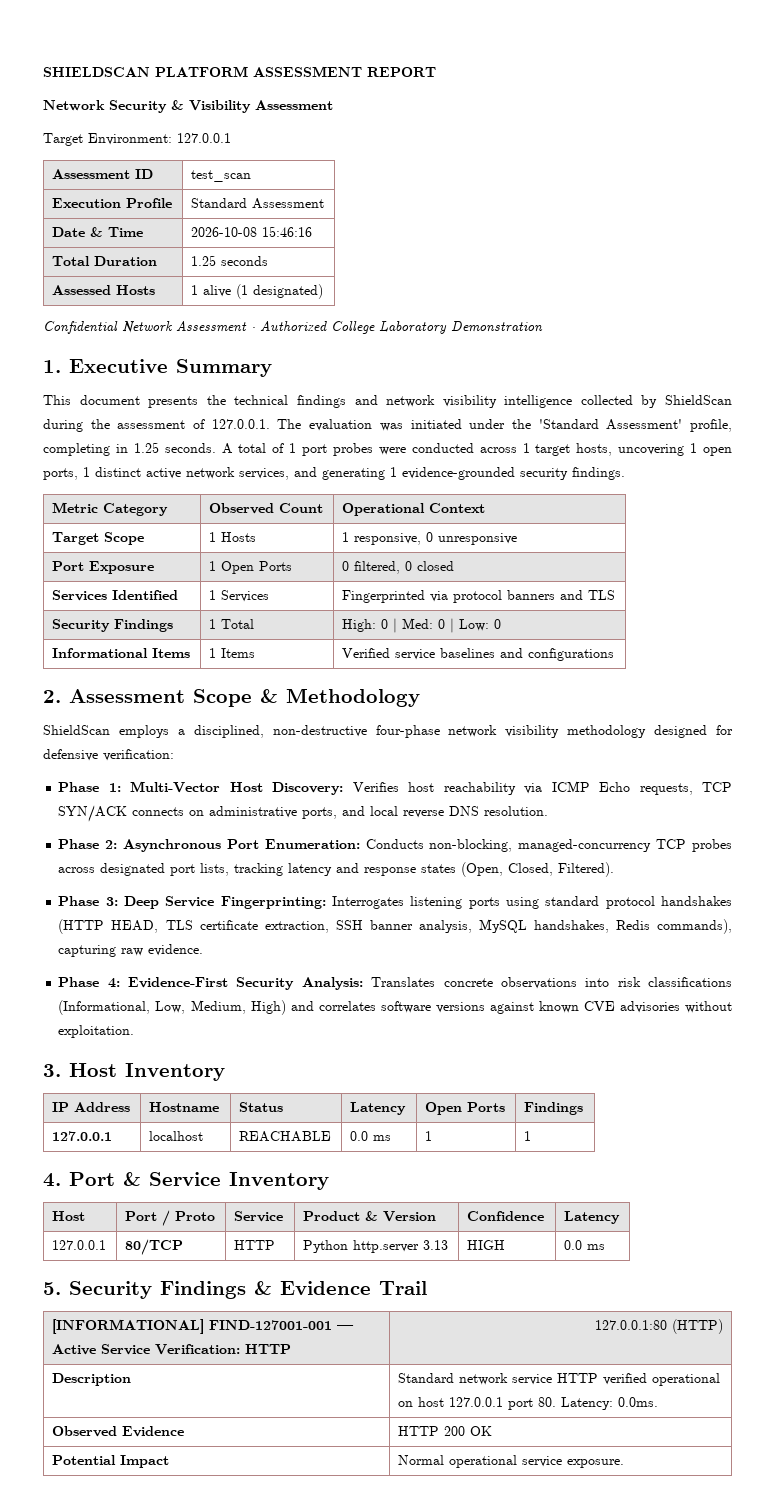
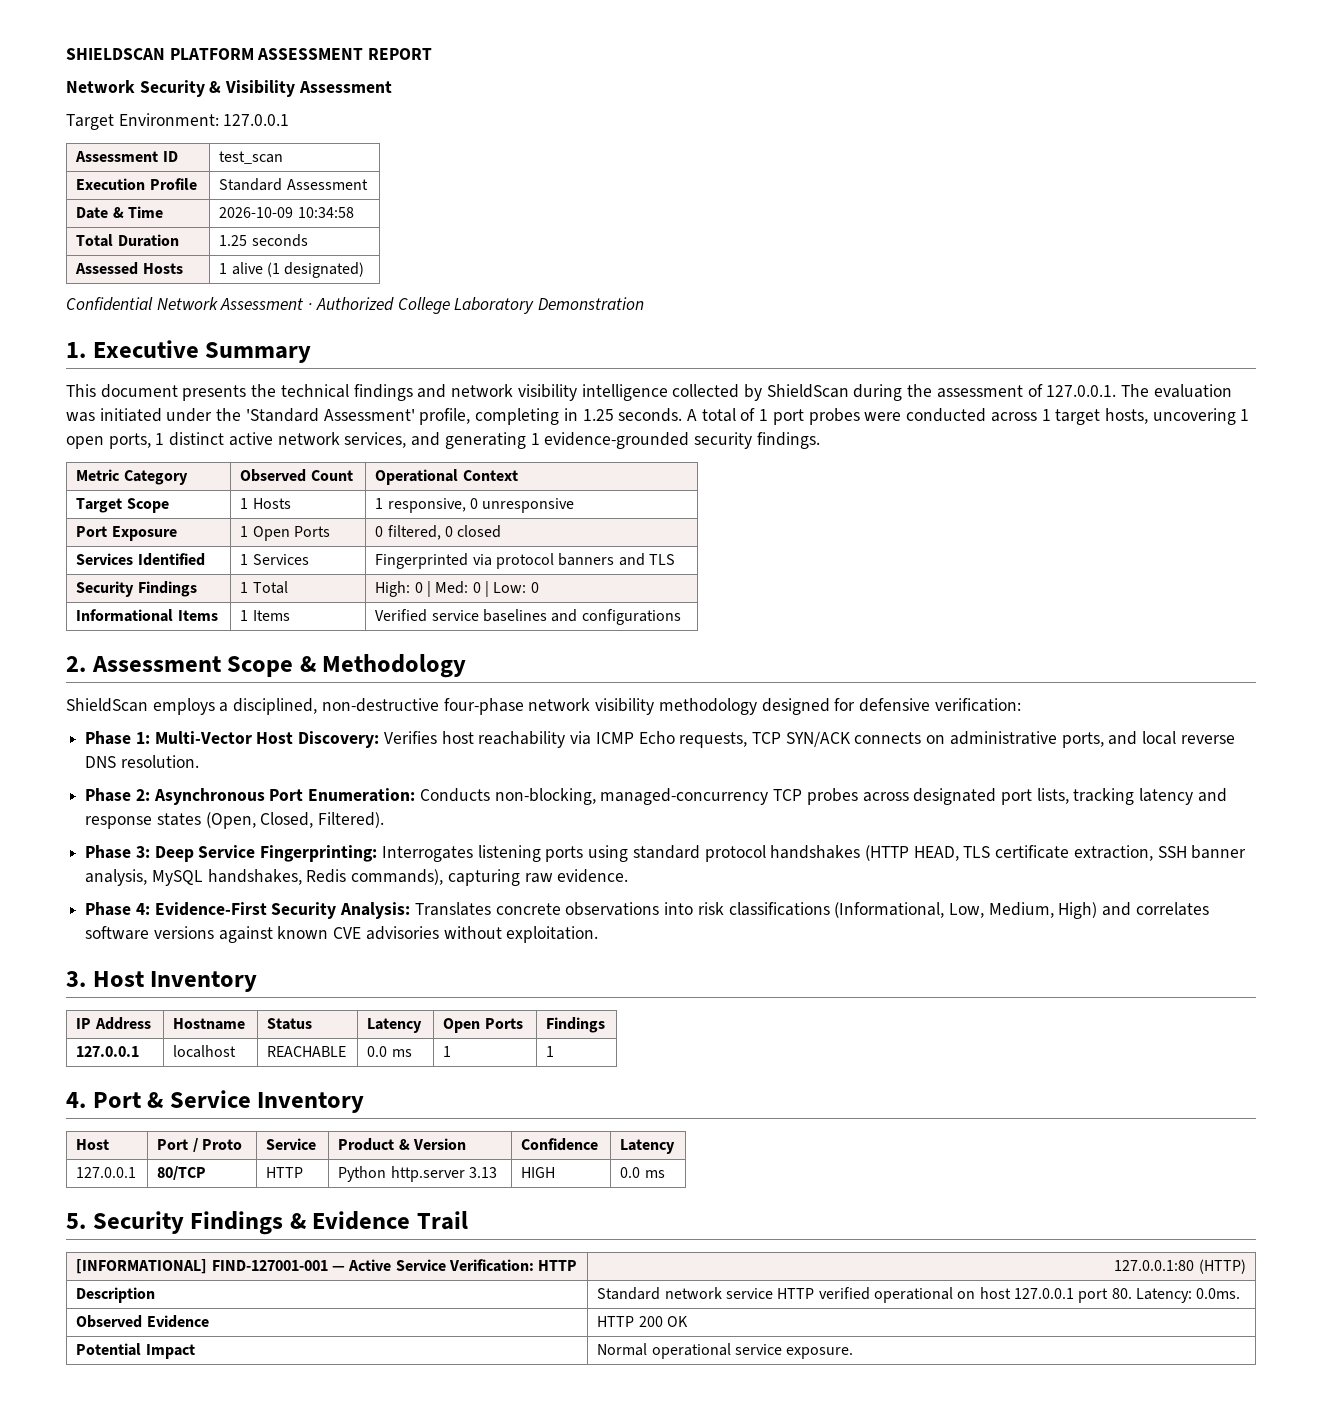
[191,226,313,237] 2026-10-08 15:46:16 -> [219,207,354,218] 2026-10-09 10:34:58

